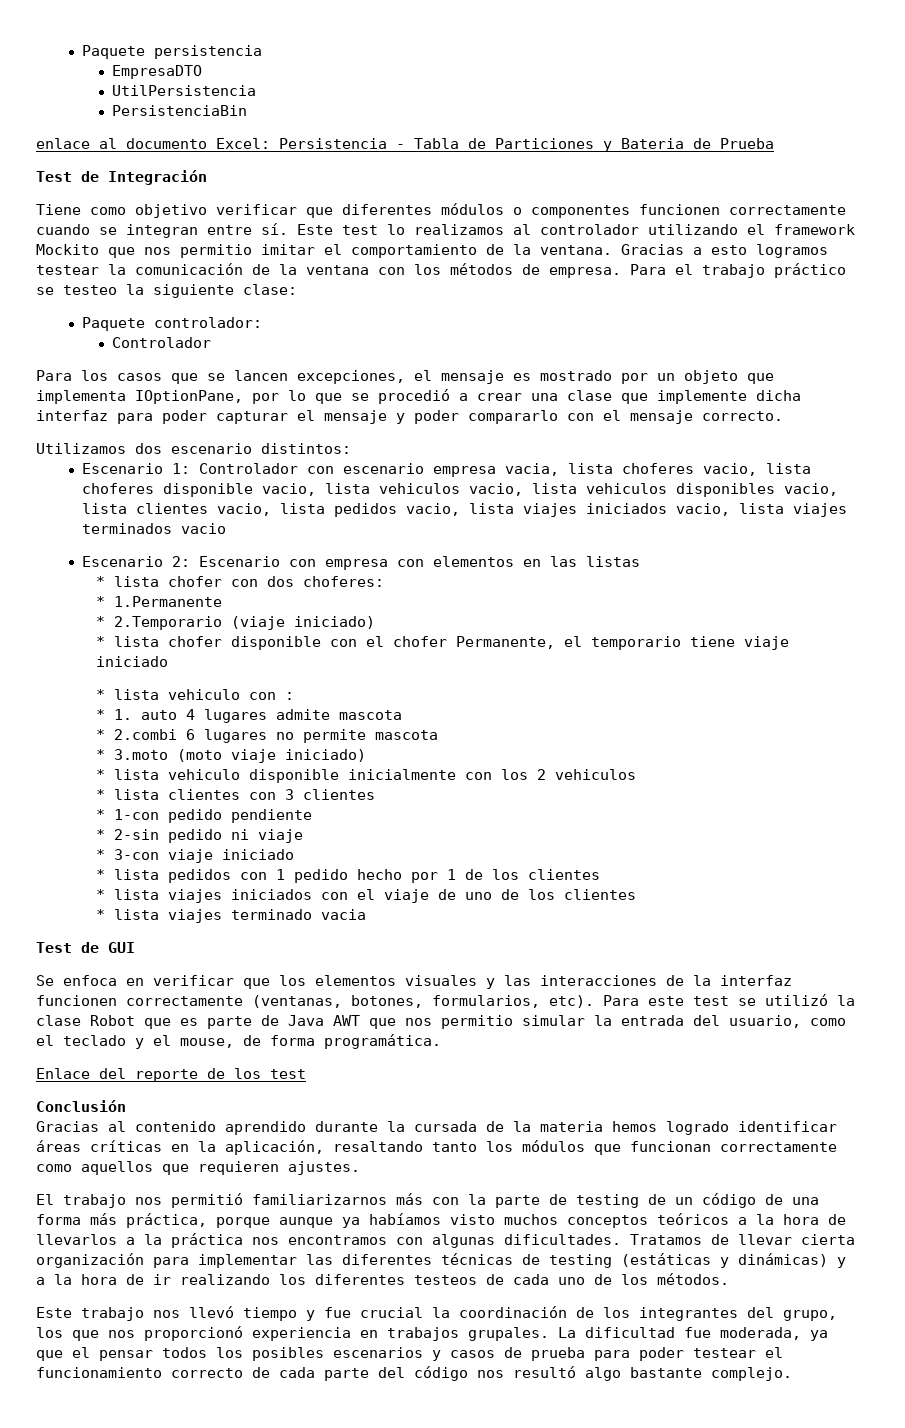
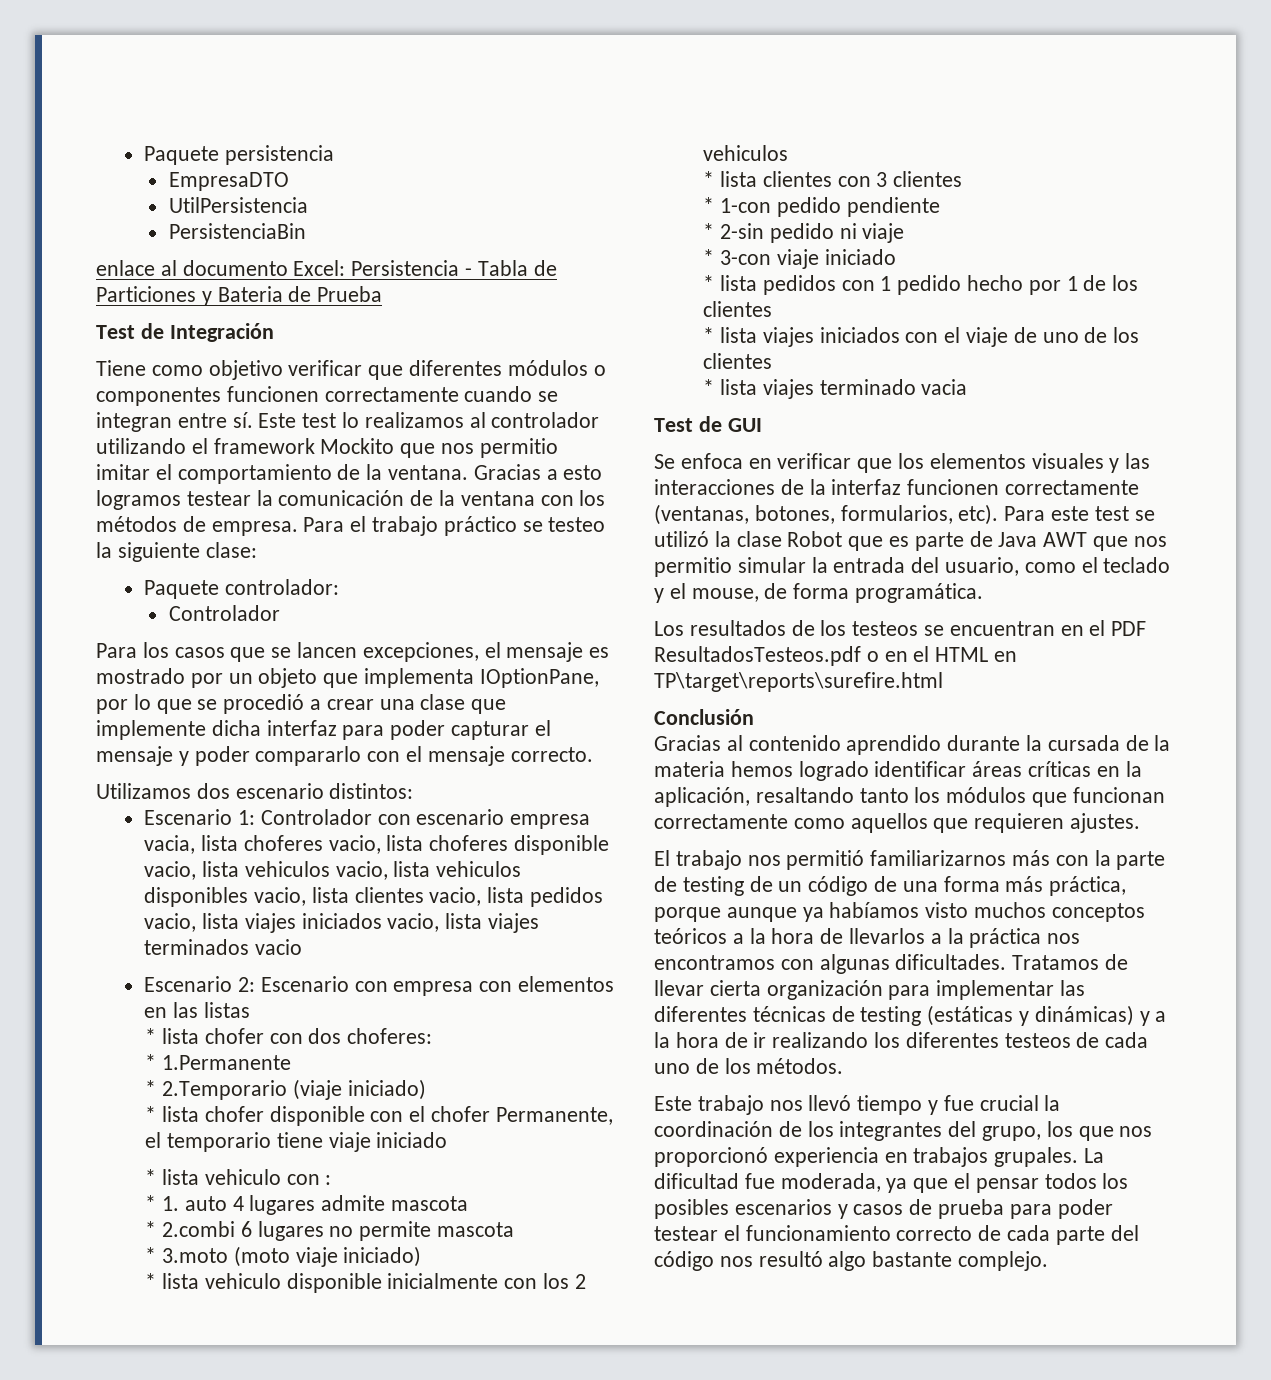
[36,1068,306,1082] Enlace del reporte de los test -> [654,620,1147,636] [654,646,1018,666] [654,672,943,692] Los resultados de los testeos se encuentran en el PDF ResultadosTesteos.pdf o en el HTML en TP\target\reports\surefire.html

